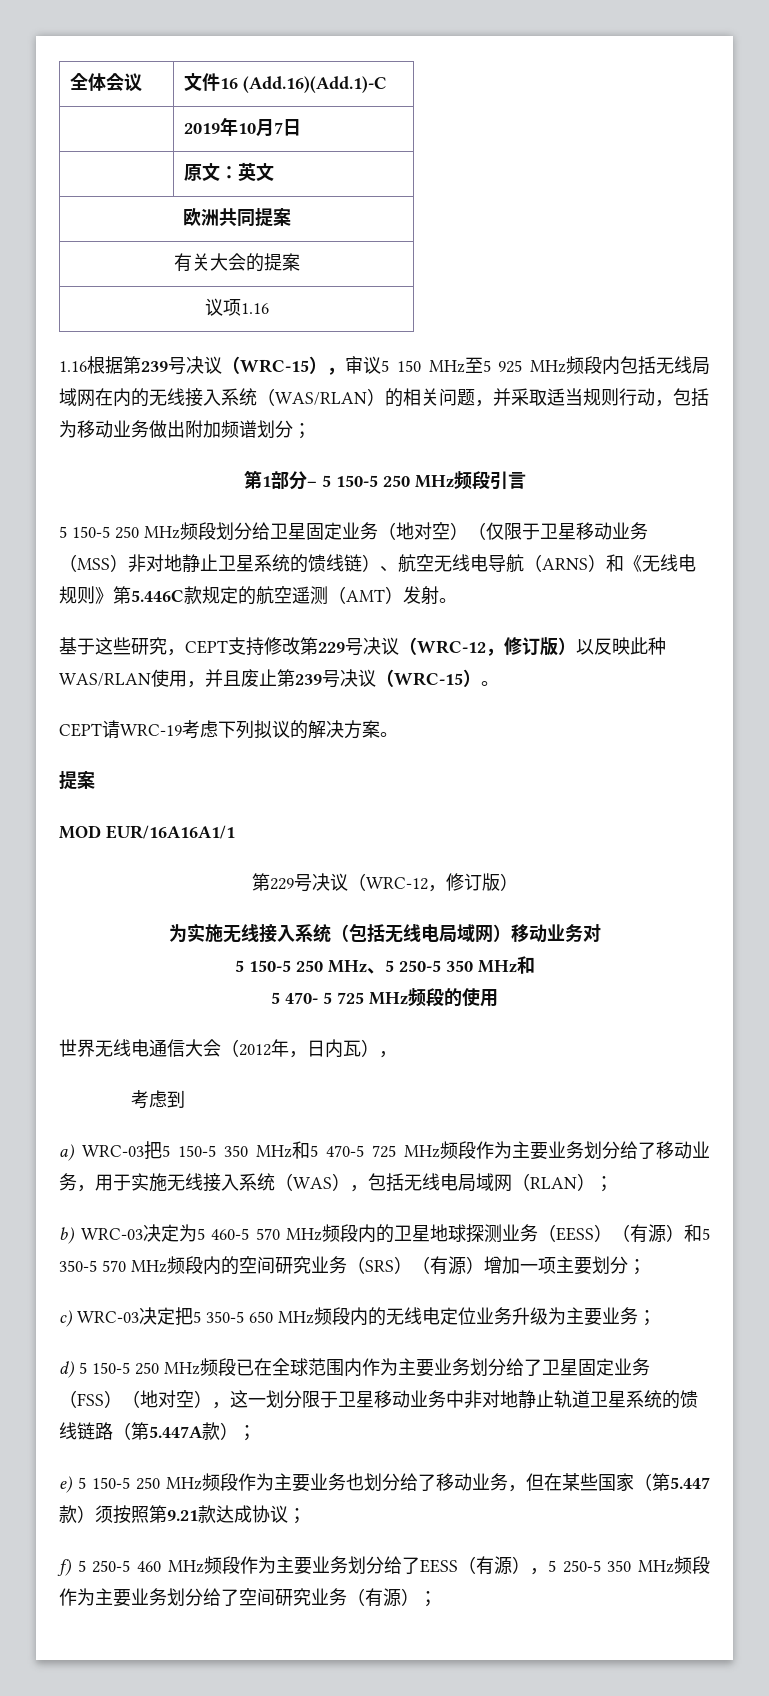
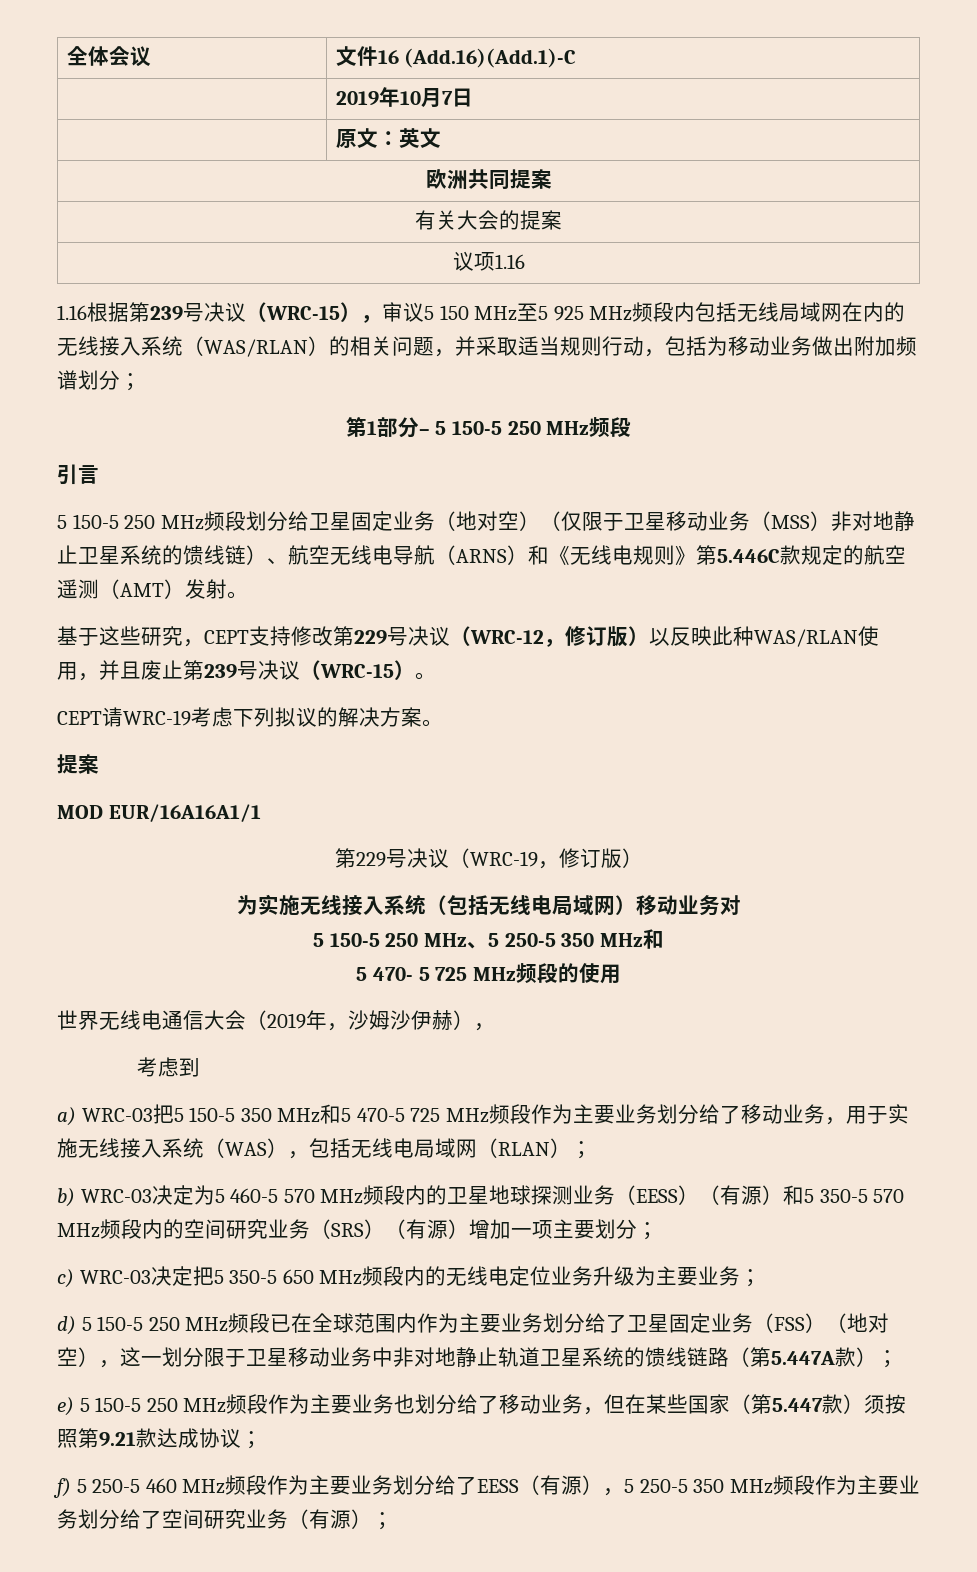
(490, 480) none -> (632, 427) //
[365,877,428,890] WRC-12 -> [469,851,538,867] WRC-19
[239,1039,361,1058] 2012年，日内瓦 -> [267,1010,453,1031] 2019年，沙姆沙伊赫

